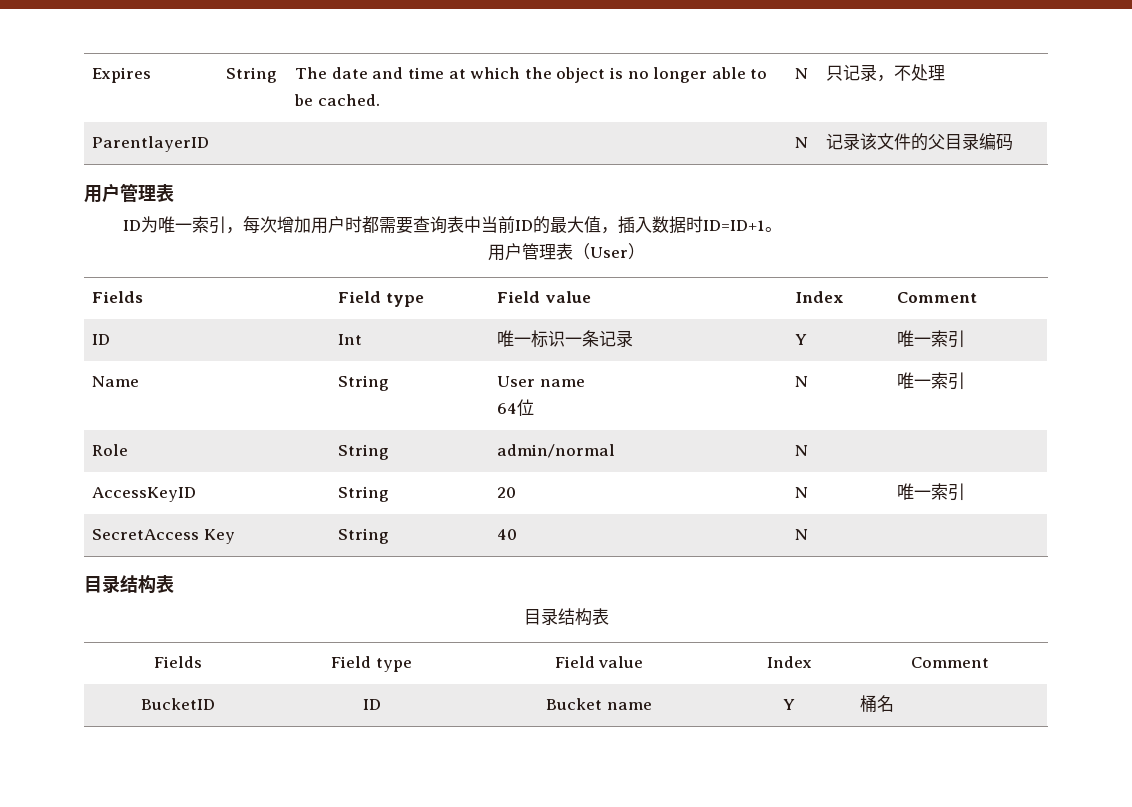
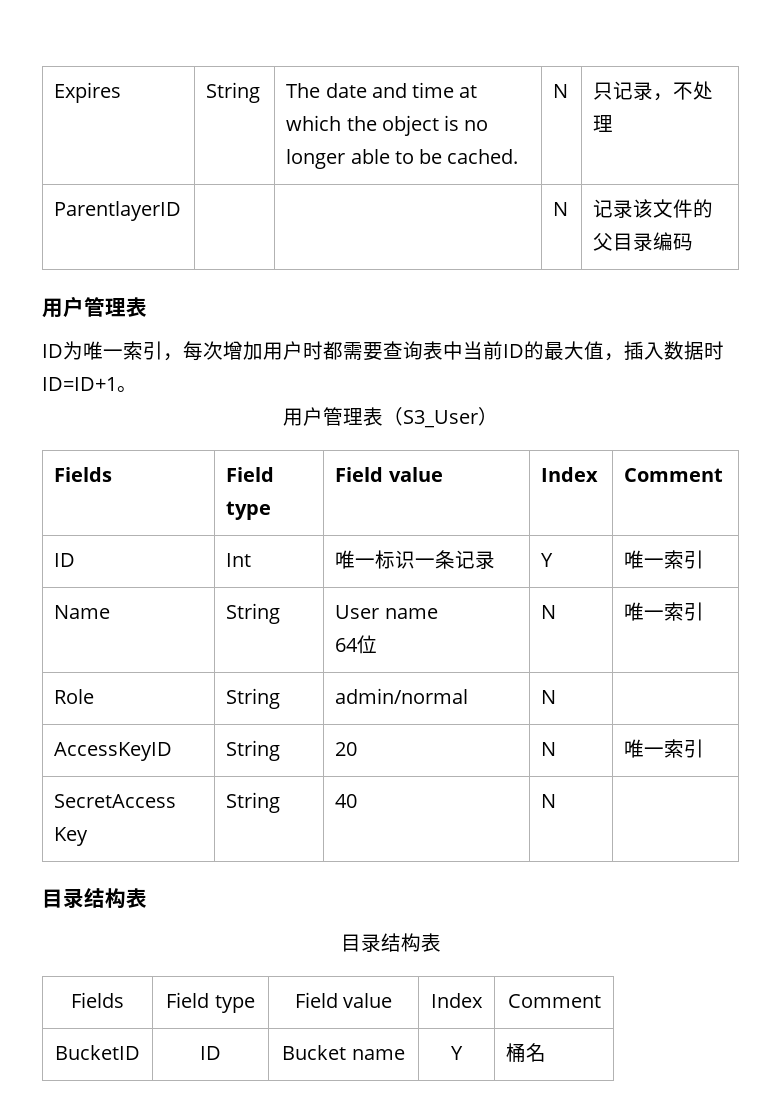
[589,247,628,258] User -> [403,410,478,428] S3_User

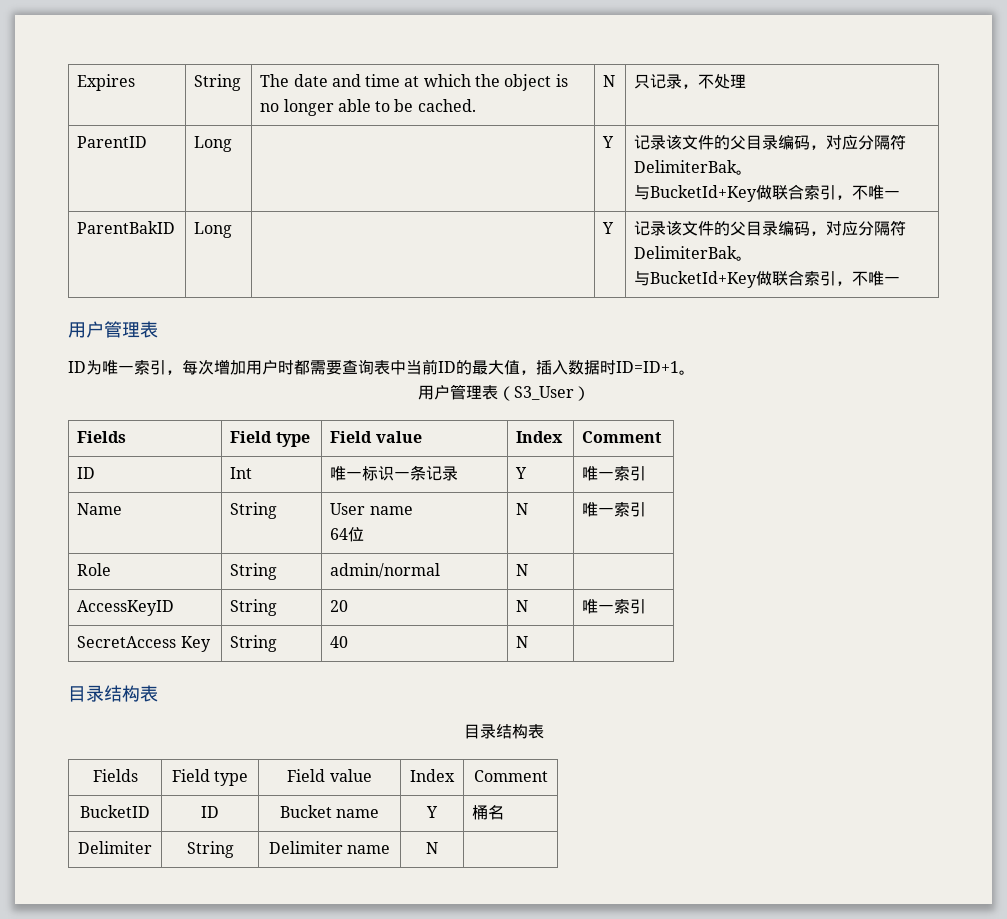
[54,201,182,221] [553,202,569,216] [593,199,714,218] [593,232,694,251] ParentlayerID | | | N | 记录该文件的父目录编码 -> [77,136,148,148] [194,136,233,152] [602,136,615,148] [634,134,907,150] [634,160,753,175] [634,184,901,202] [77,221,176,234] [194,222,233,238] [602,222,615,234] [634,220,907,236] [634,246,753,261] [634,270,901,288] ParentID | Long | | Y | 记录该文件的父目录编码，对应分隔符DelimiterBak。 // 与BucketId+Key做联合索引，不唯一 // ParentBakID | Long | | Y | 记录该文件的父目录编码，对应分隔符DelimiterBak。 // 与BucketId+Key做联合索引，不唯一
(547, 1052) none -> [78,841,152,854] [186,841,234,858] [268,841,391,854] [426,842,438,854] // Delimiter | String | Delimiter name | N |

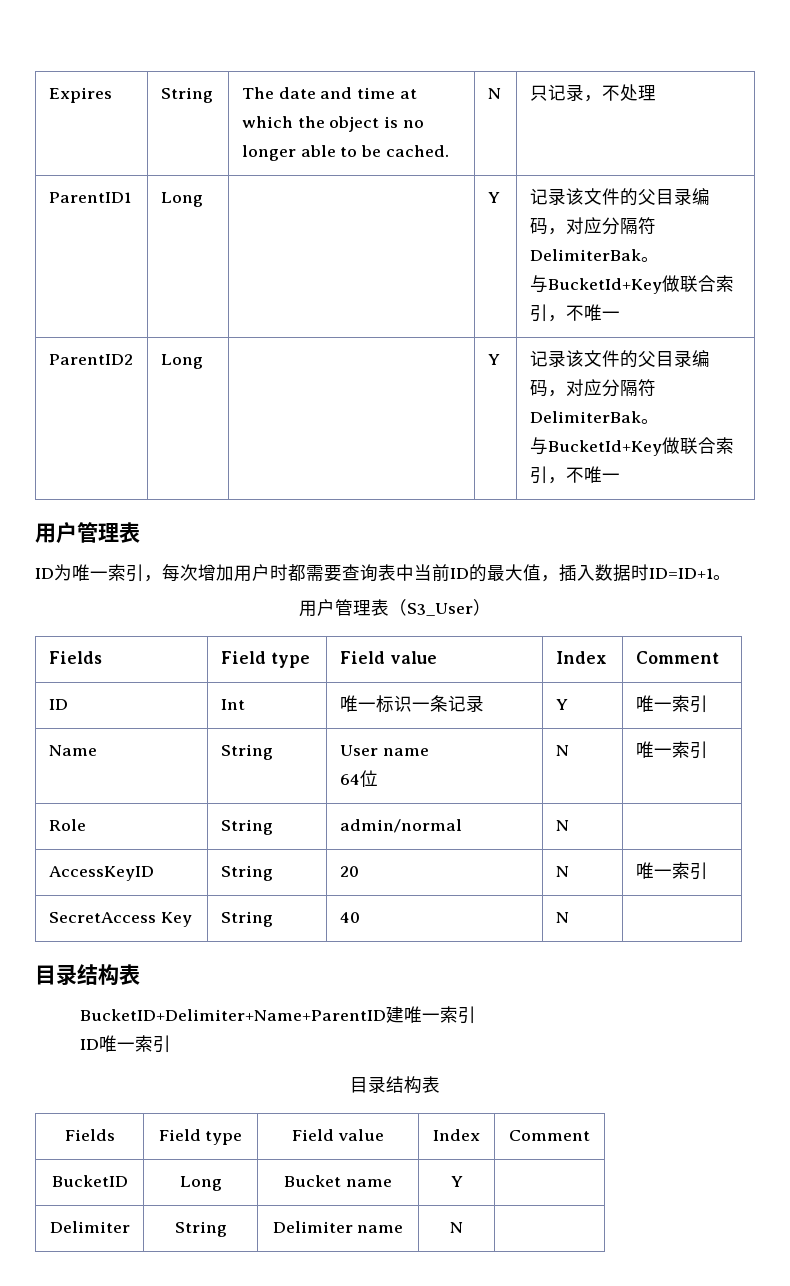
[77,136,148,148] ParentID -> [48,192,131,203] ParentID1
[77,221,176,234] ParentBakID -> [48,354,133,365] ParentID2
(158, 693) none -> [80,1006,477,1024] [80,1035,172,1053] // BucketID+Delimiter+Name+ParentID建唯一索引 // ID唯一索引
[201,806,219,818] ID -> [179,1176,222,1191] Long
[472,805,505,820] 桶名 -> (463, 1181) none

